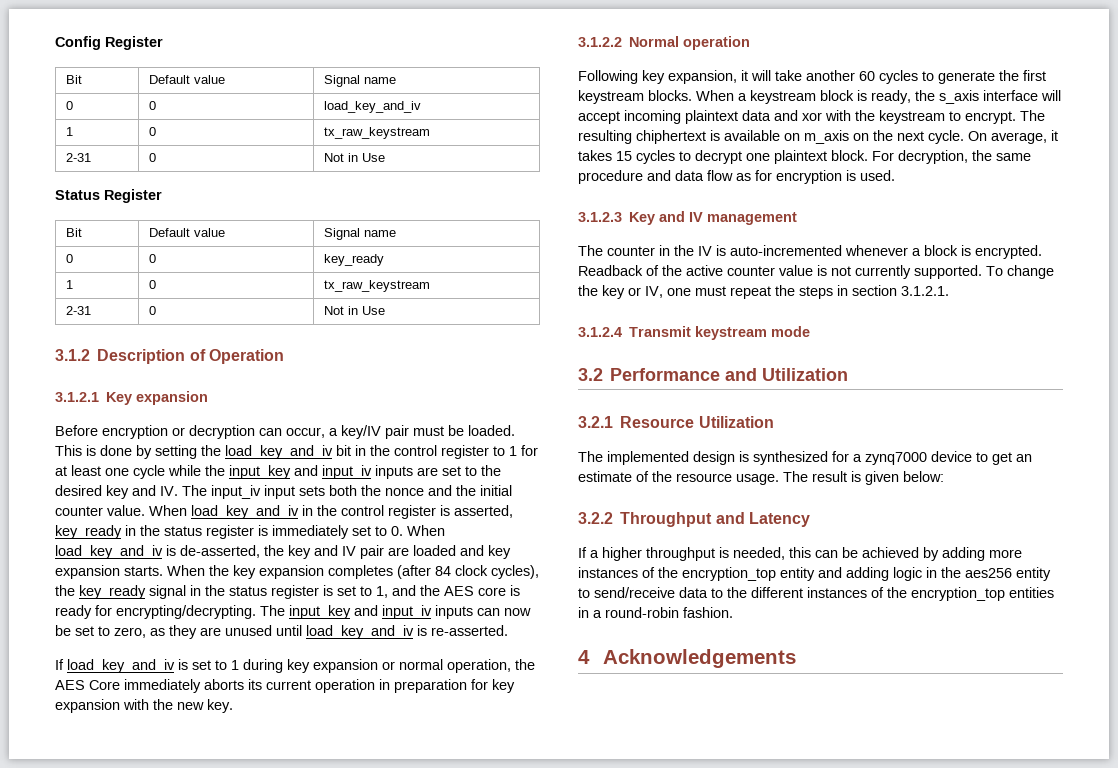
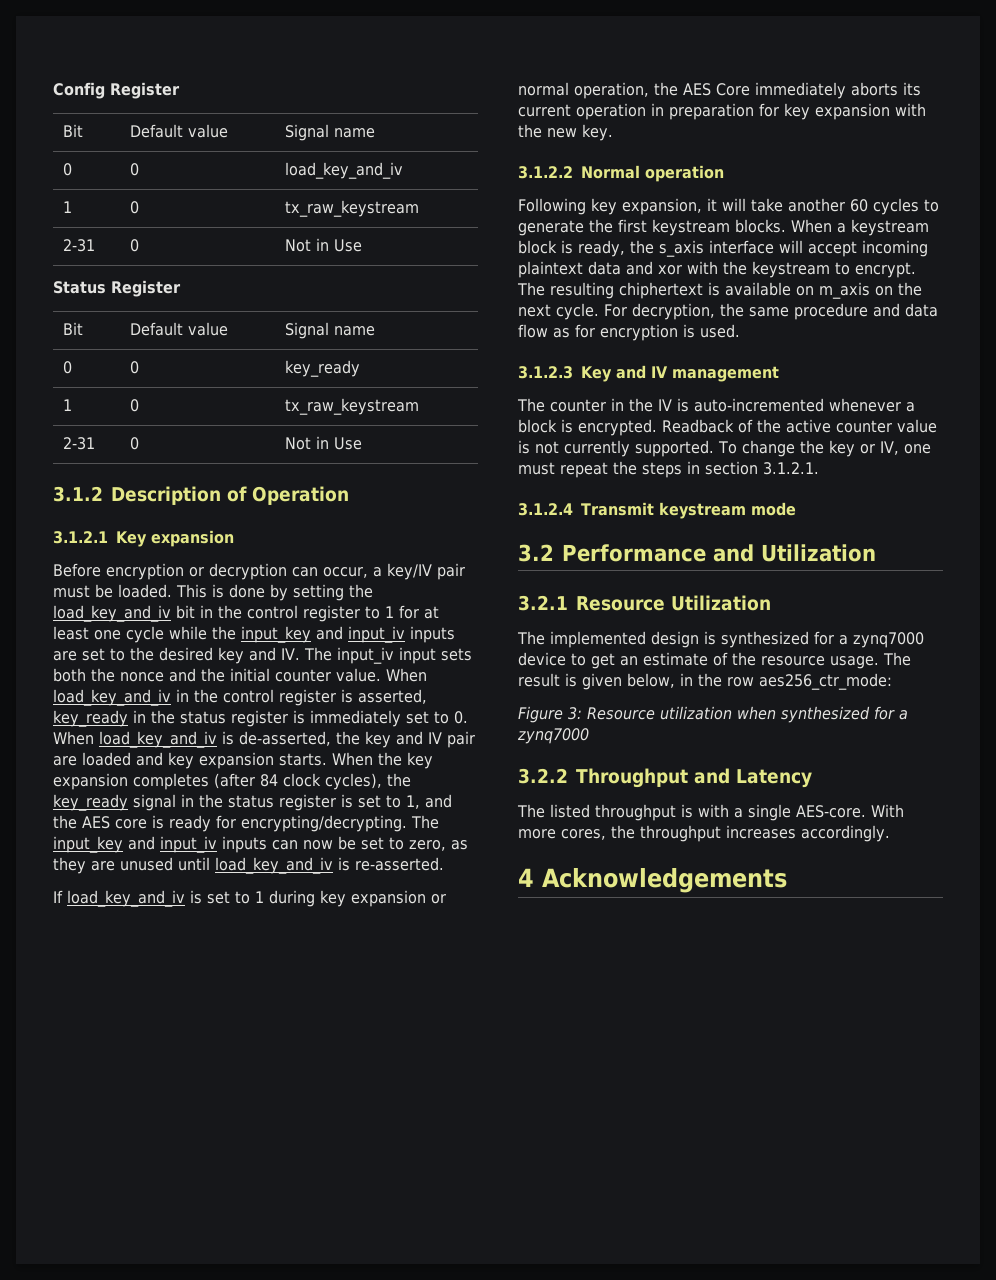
[968,130,1058,144] [578,150,868,164] On average, it takes 15 cycles to decrypt one plaintext block. -> (599, 311) none
[903,471,944,482] [578,512,810,527] [578,547,1022,561] [578,567,1051,581] [578,587,1054,601] [578,607,733,618] below: // 3.2.2 Throughput and Latency // If a higher throughput is needed, this can be achieved by adding more instances of the encryption_top entity and adding logic in the aes256 entity to send/receive data to the different instances of the encryption_top entities in a round-robin fashion. -> [627,673,892,690] [518,706,908,723] [517,728,589,744] [518,768,812,788] [517,804,904,821] [518,825,890,842] below, in the row aes256_ctr_mode: // Figure 3: Resource utilization when synthesized for a zynq7000 // 3.2.2 Throughput and Latency // The listed throughput is with a single AES-core. With more cores, the throughput increases accordingly.

